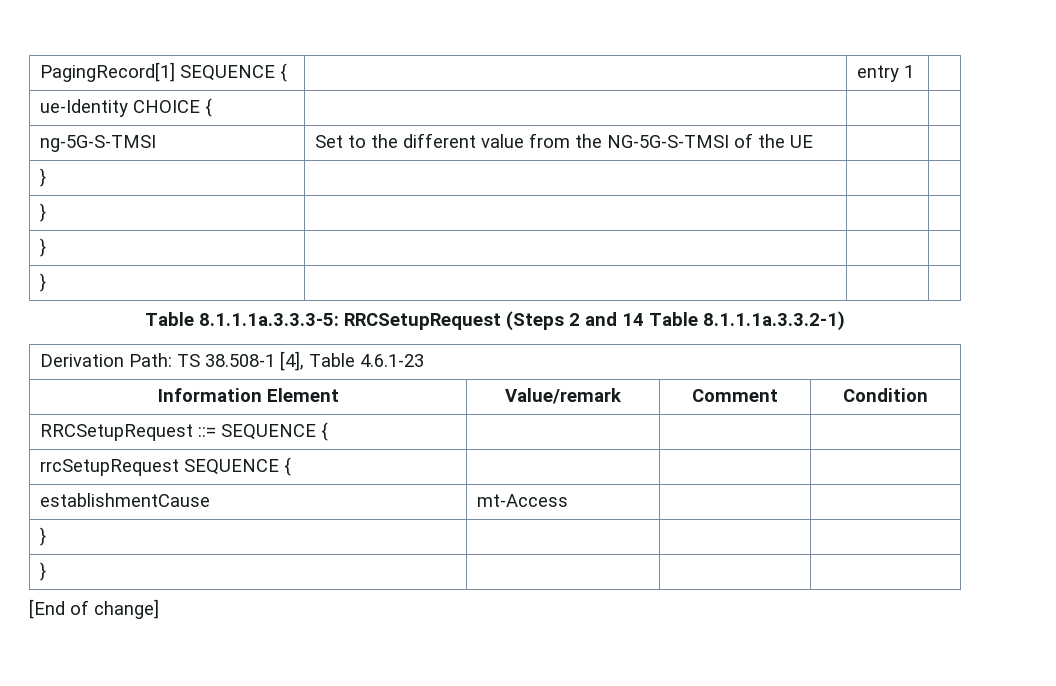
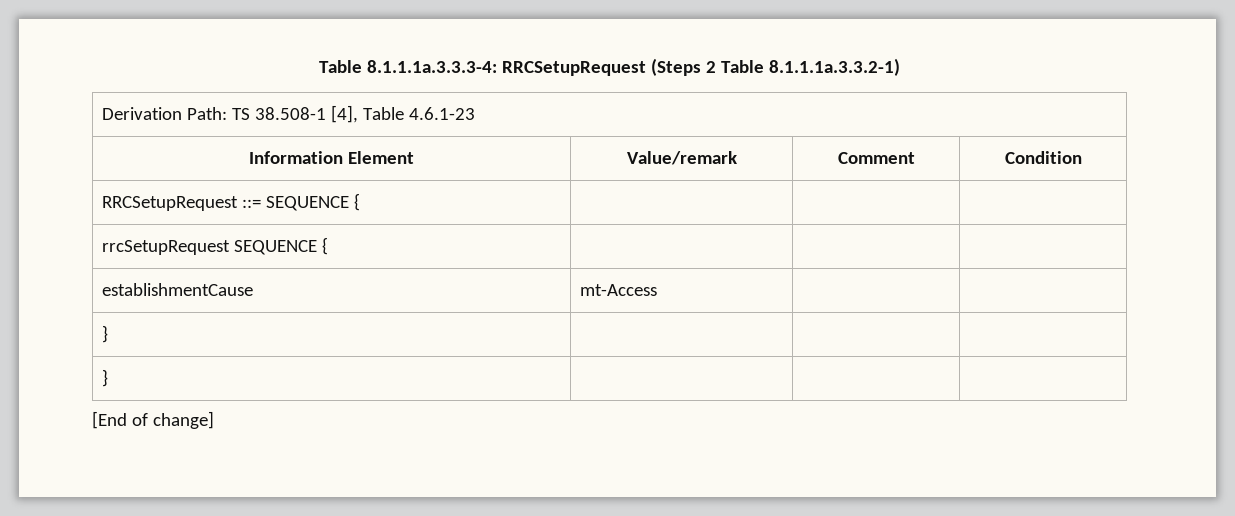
[39,62,287,82] [856,65,914,82] [39,98,212,117] [39,135,156,152] [314,133,813,148] [39,168,46,187] [39,203,46,222] [39,238,46,257] [39,273,46,292] [145,312,339,326] PagingRecord[1] SEQUENCE { | | entry 1 | // ue-Identity CHOICE { | | | // ng-5G-S-TMSI | Set to the different value from the NG-5G-S-TMSI of the UE | | // } | | | // } | | | // } | | | // } | | | // Table 8.1.1.1a.3.3.3-5: -> [319,60,498,73] Table 8.1.1.1a.3.3.3-4:
[585,312,644,326] and 14 -> (716, 67) none

